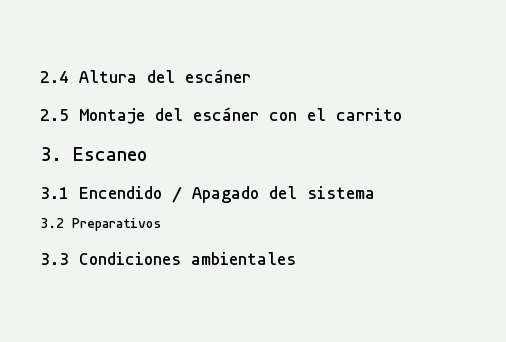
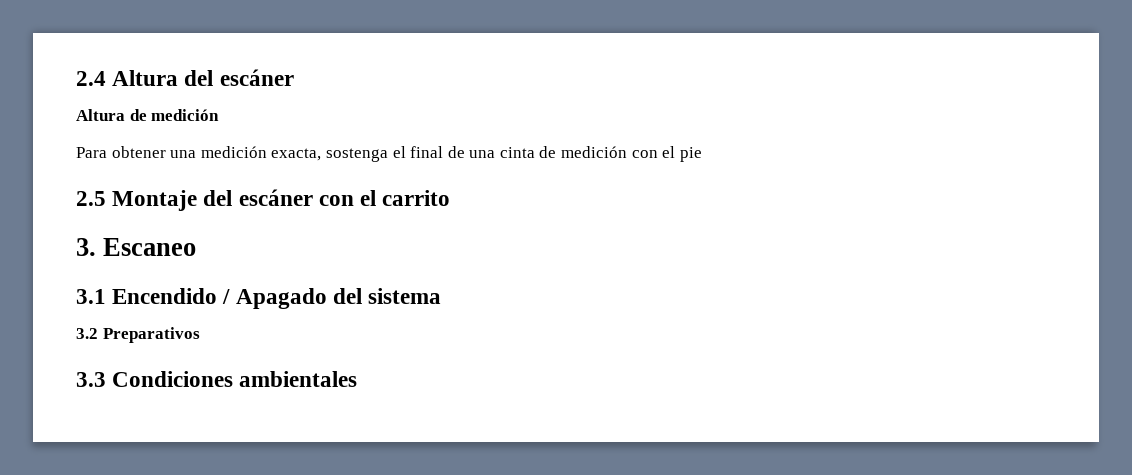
(251, 76) none -> [76,109,220,121] [76,146,702,162] // Altura de medición // Para obtener una medición exacta, sostenga el final de una cinta de medición con el pie

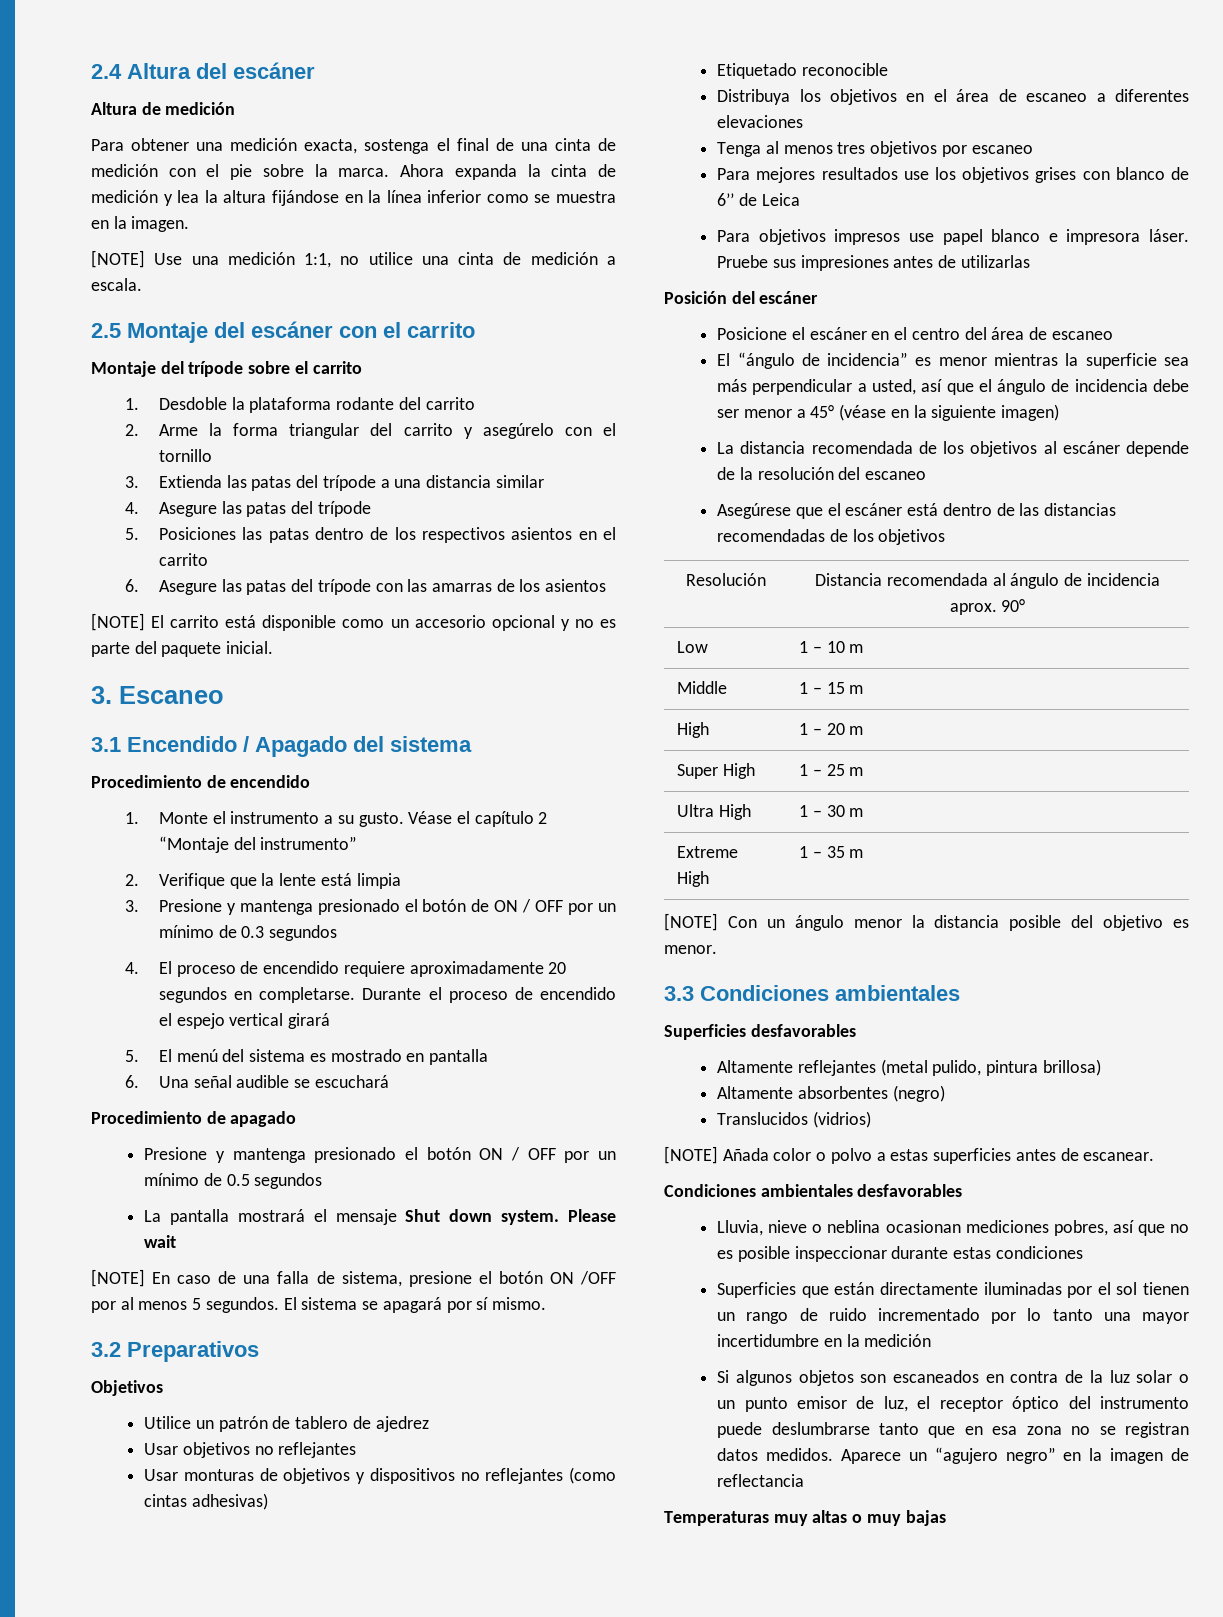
(702, 154) none -> [262,164,616,180] [91,190,616,206] [91,216,190,232] [91,250,616,268] [91,278,142,291] sobre la marca. Ahora expanda la cinta de medición y lea la altura fijándose en la línea inferior como se muestra en la imagen. // [NOTE] Use una medición 1:1, no utilice una cinta de medición a escala.
(451, 198) none -> [91,361,362,377] [124,397,475,413] [124,423,616,439] [158,449,212,462] [124,475,544,491] [124,501,371,517] [124,527,616,543] [158,553,208,566] [124,579,607,595] [91,613,616,631] [91,641,274,657] // Montaje del trípode sobre el carrito // 1. Desdoble la plataforma rodante del carrito // 2. Arme la forma triangular del carrito y asegúrelo con el tornillo // 3. Extienda las patas del trípode a una distancia similar // 4. Asegure las patas del trípode // 5. Posiciones las patas dentro de los respectivos asientos en el carrito // 6. Asegure las patas del trípode con las amarras de los asientos // [NOTE] El carrito está disponible como un accesorio opcional y no es parte del paquete inicial.
[76,327,200,343] [76,371,358,387] 3.2 Preparativos // 3.3 Condiciones ambientales -> [91,775,311,788] [124,811,548,827] [158,836,358,853] [124,873,401,889] [124,899,617,915] [158,925,338,941] [124,961,567,977] [158,987,616,1003] [158,1013,331,1029] [124,1049,488,1065] [124,1075,389,1088] [91,1111,297,1127] [144,1147,616,1163] [144,1173,323,1189] [144,1209,617,1225] [144,1235,177,1248] [91,1269,616,1287] [91,1297,546,1313] [91,1341,259,1362] [91,1380,163,1396] [144,1416,429,1432] [144,1442,357,1458] [144,1467,617,1484] [144,1493,268,1510] [717,63,888,79] [717,89,1189,105] [717,115,804,128] [717,141,1033,157] [717,167,1189,183] [717,193,800,206] [717,229,1189,245] [717,255,1030,271] [664,291,819,304] [717,327,1113,340] [717,352,1189,369] [717,379,1189,395] [717,404,1059,421] [717,441,1189,457] [717,467,927,480] [717,503,1116,519] [717,529,946,545] [685,573,766,586] [815,573,1160,589] [949,599,1026,615] [677,641,709,653] [799,641,864,653] [677,681,728,694] [799,682,864,694] [677,722,710,738] [799,723,864,735] [677,763,755,779] [799,764,864,776] [677,804,751,820] [799,805,864,817] [677,846,739,858] [677,871,710,887] [799,846,864,858] [664,913,1189,931] [664,945,717,954] [664,985,960,1001] [664,1024,856,1040] [717,1059,1101,1076] [717,1085,945,1102] [717,1111,871,1128] [664,1146,1155,1164] [664,1184,963,1197] [717,1220,1189,1236] [717,1246,1083,1262] [717,1282,1189,1298] [717,1308,1189,1324] [717,1334,932,1347] [717,1370,1189,1386] [717,1396,1189,1412] [717,1422,1189,1438] [717,1447,1189,1464] [717,1474,805,1487] [664,1510,946,1526] Procedimiento de encendido // 1. Monte el instrumento a su gusto. Véase el capítulo 2 “Montaje del instrumento” // 2. Verifique que la lente está limpia // 3. Presione y mantenga presionado el botón de ON / OFF por un mínimo de 0.3 segundos // 4. El proceso de encendido requiere aproximadamente 20 segundos en completarse. Durante el proceso de encendido el espejo vertical girará // 5. El menú del sistema es mostrado en pantalla // 6. Una señal audible se escuchará // Procedimiento de apagado // Presione y mantenga presionado el botón ON / OFF por un mínimo de 0.5 segundos // La pantalla mostrará el mensaje Shut down system. Please wait // [NOTE] En caso de una falla de sistema, presione el botón ON /OFF por al menos 5 segundos. El sistema se apagará por sí mismo. // 3.2 Preparativos // Objetivos // Utilice un patrón de tablero de ajedrez // Usar objetivos no reflejantes // Usar monturas de objetivos y dispositivos no reflejantes (como cintas adhesivas) // Etiquetado reconocible // Distribuya los objetivos en el área de escaneo a diferentes elevaciones // Tenga al menos tres objetivos por escaneo // Para mejores resultados use los objetivos grises con blanco de 6’’ de Leica // Para objetivos impresos use papel blanco e impresora láser. Pruebe sus impresiones antes de utilizarlas // Posición del escáner // Posicione el escáner en el centro del área de escaneo // El “ángulo de incidencia” es menor mientras la superficie sea más perpendicular a usted, así que el ángulo de incidencia debe ser menor a 45° (véase en la siguiente imagen) // La distancia recomendada de los objetivos al escáner depende de la resolución del escaneo // Asegúrese que el escáner está dentro de las distancias recomendadas de los objetivos // Resolución | Distancia recomendada al ángulo de incidencia aprox. 90° // Low | 1 – 10 m // Middle | 1 – 15 m // High | 1 – 20 m // Super High | 1 – 25 m // Ultra High | 1 – 30 m // Extreme High | 1 – 35 m // [NOTE] Con un ángulo menor la distancia posible del objetivo es menor. // 3.3 Condiciones ambientales // Superficies desfavorables // Altamente reflejantes (metal pulido, pintura brillosa) // Altamente absorbentes (negro) // Translucidos (vidrios) // [NOTE] Añada color o polvo a estas superficies antes de escanear. // Condiciones ambientales desfavorables // Lluvia, nieve o neblina ocasionan mediciones pobres, así que no es posible inspeccionar durante estas condiciones // Superficies que están directamente iluminadas por el sol tienen un rango de ruido incrementado por lo tanto una mayor incertidumbre en la medición // Si algunos objetos son escaneados en contra de la luz solar o un punto emisor de luz, el receptor óptico del instrumento puede deslumbrarse tanto que en esa zona no se registran datos medidos. Aparece un “agujero negro” en la imagen de reflectancia // Temperaturas muy altas o muy bajas

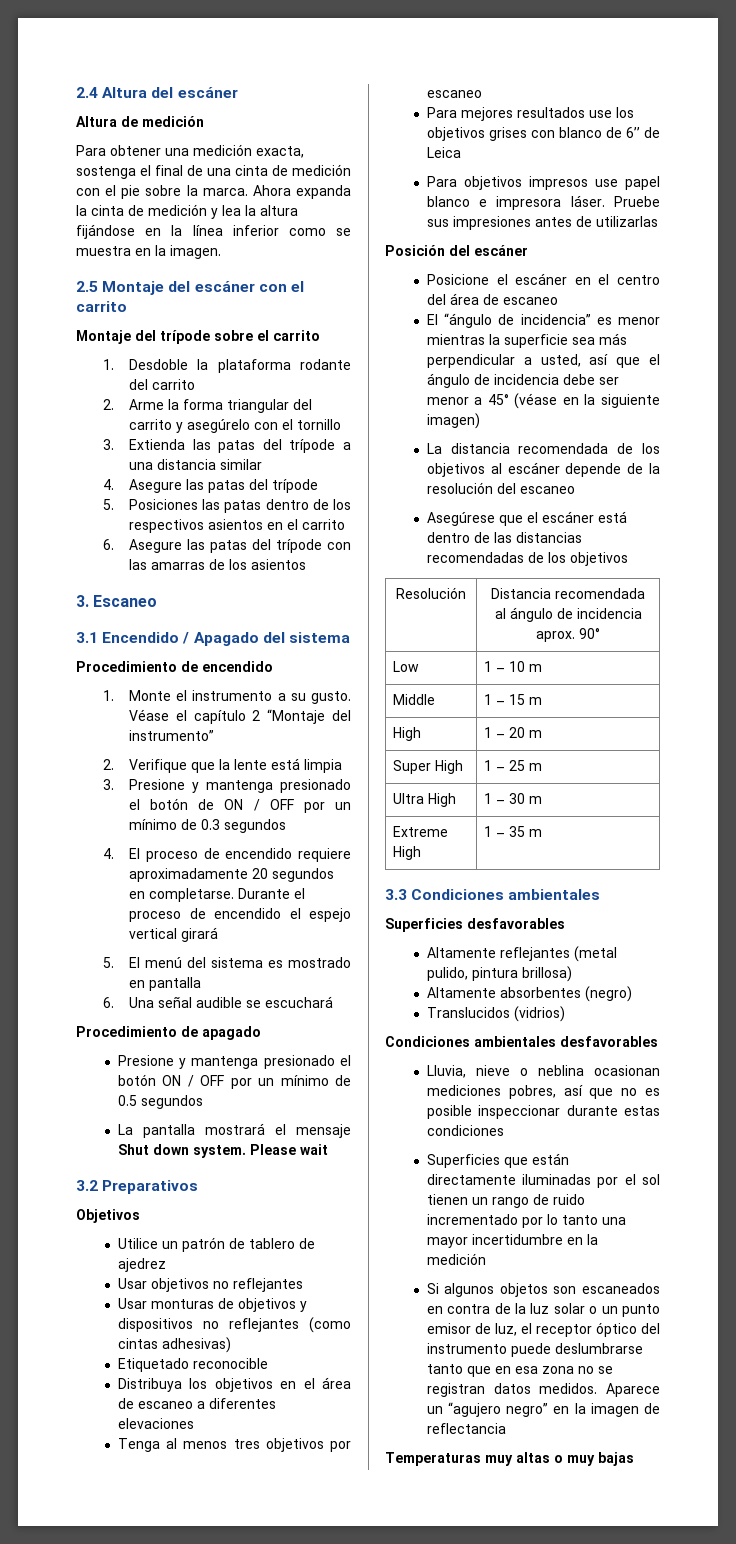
[91,250,616,268] [91,278,142,291] // [NOTE] Use una medición 1:1, no utilice una cinta de medición a escala. -> (221, 252) none
[91,613,616,631] [91,641,274,657] // [NOTE] El carrito está disponible como un accesorio opcional y no es parte del paquete inicial. -> (307, 564) none
[91,1269,616,1287] [91,1297,546,1313] // [NOTE] En caso de una falla de sistema, presione el botón ON /OFF por al menos 5 segundos. El sistema se apagará por sí mismo. -> (328, 1149) none
[664,913,1189,931] [664,945,717,954] // [NOTE] Con un ángulo menor la distancia posible del objetivo es menor. -> (542, 833) none
[664,1146,1155,1164] // [NOTE] Añada color o polvo a estas superficies antes de escanear. -> (565, 1014) none

